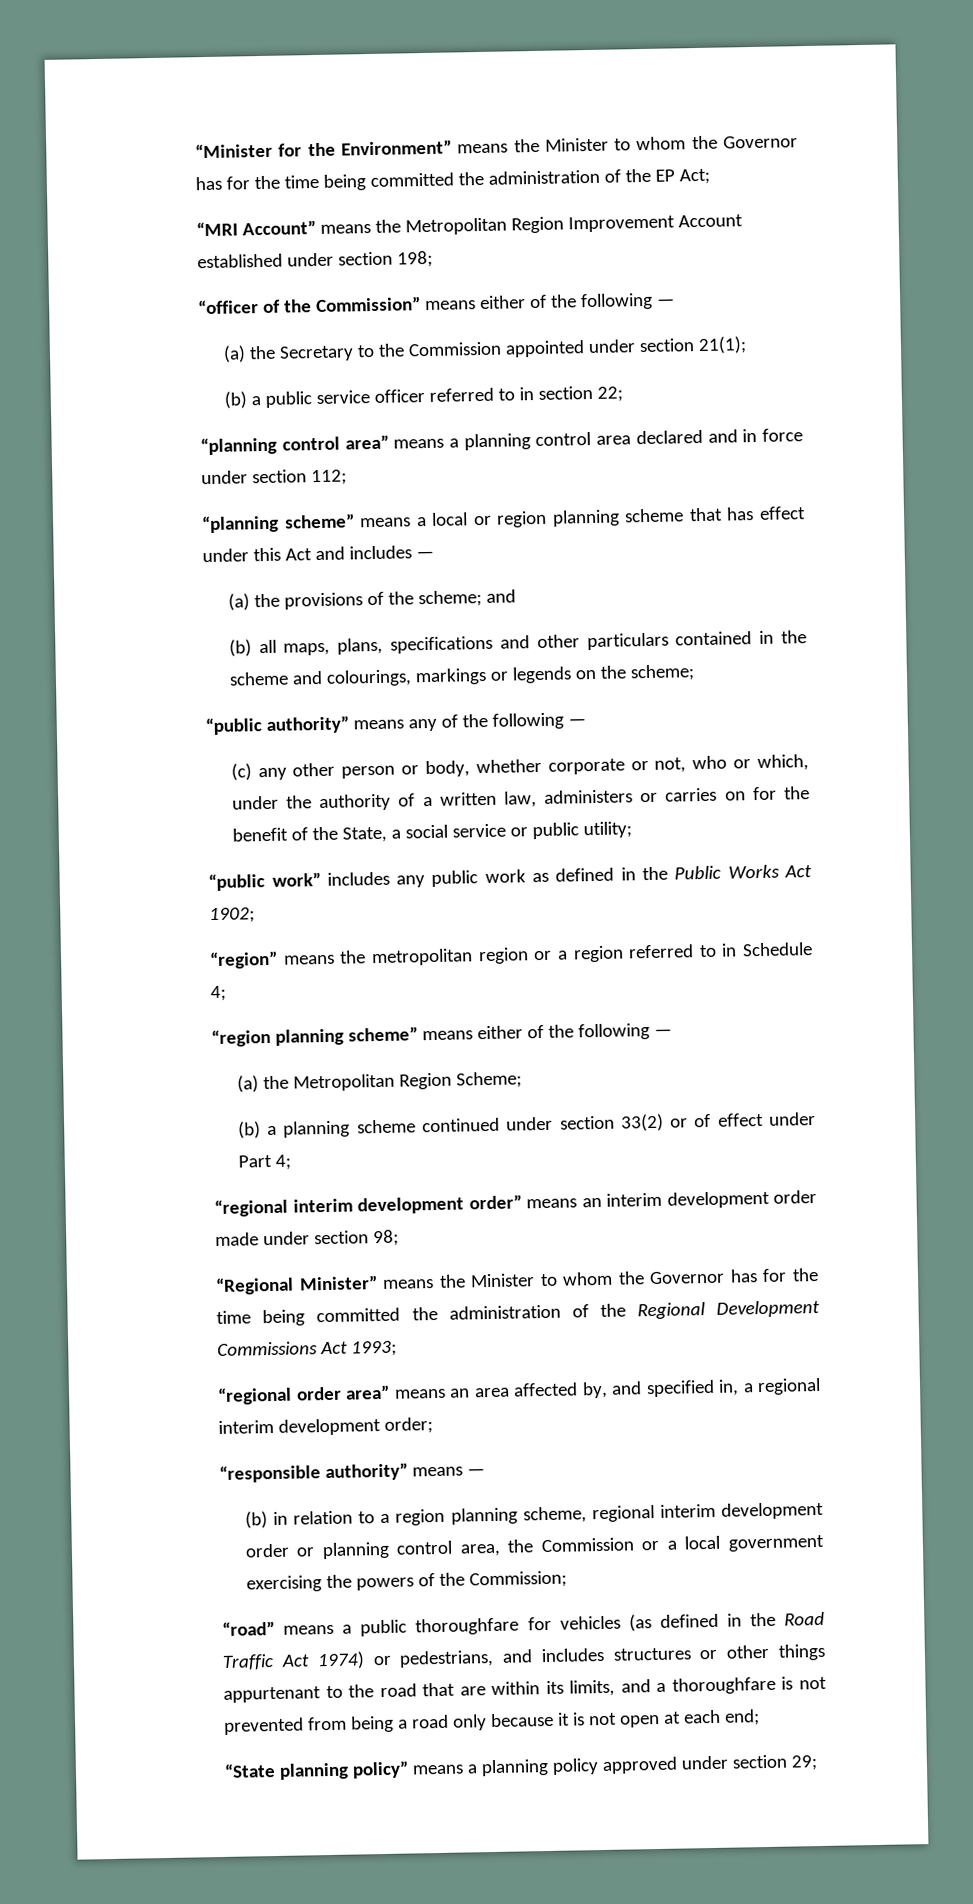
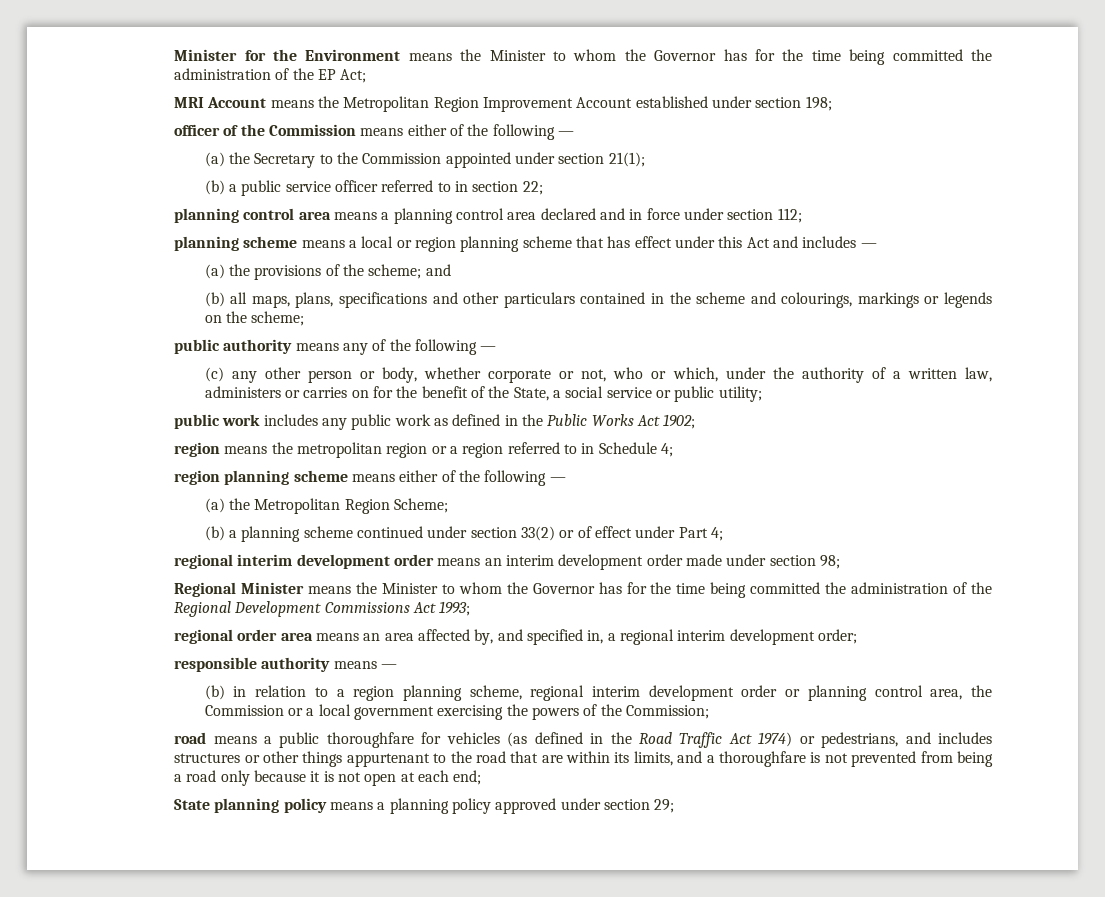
[195,139,453,159] “Minister for the Environment” -> [174,49,401,61] Minister for the Environment
[196,219,317,237] “MRI Account” -> [174,97,267,108] MRI Account
[198,296,422,315] “officer of the Commission” -> [174,124,357,136] officer of the Commission
[200,434,389,456] “planning control area” -> [174,208,331,223] planning control area
[201,513,355,534] “planning scheme” -> [174,236,298,251] planning scheme
[205,715,350,736] “public authority” -> [174,339,293,354] public authority
[208,872,321,892] “public work” -> [174,414,261,429] public work
[209,950,279,970] “region” -> [174,442,221,457] region
[211,1026,419,1048] “region planning scheme” -> [174,470,348,485] region planning scheme
[214,1194,522,1218] “regional interim development order” -> [174,554,435,569] regional interim development order
[215,1275,378,1296] “Regional Minister” -> [174,582,305,597] Regional Minister
[217,1384,391,1405] “regional order area” -> [174,629,313,644] regional order area
[219,1462,409,1483] “responsible authority” -> [174,657,331,672] responsible authority
[222,1620,276,1636] “road” -> [174,732,207,744] road
[224,1760,410,1780] “State planning policy” -> [174,798,327,813] State planning policy

